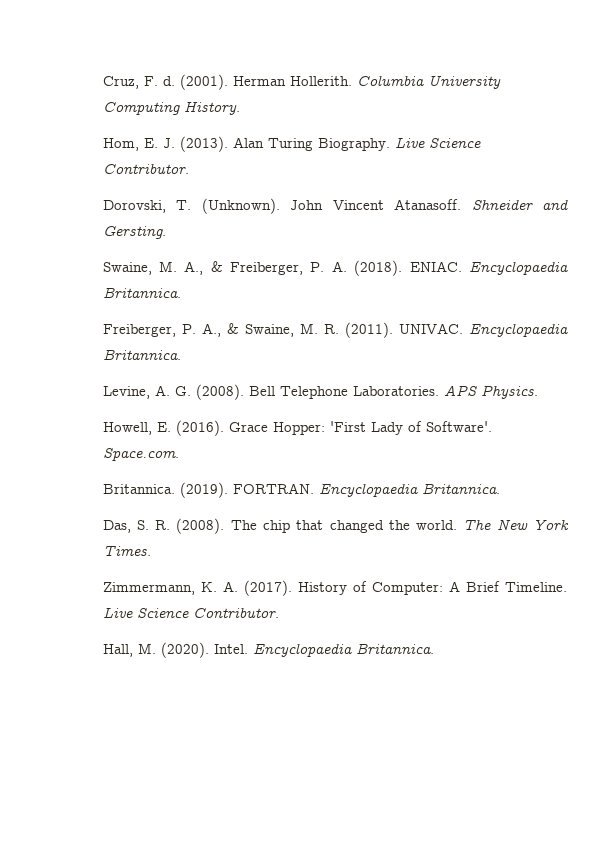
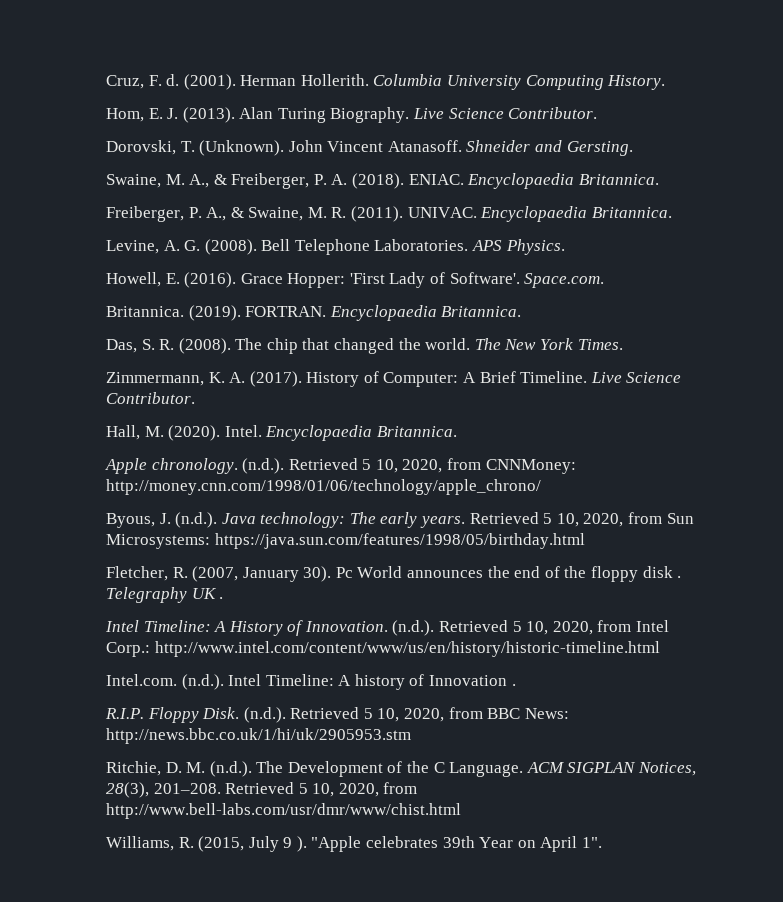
(434, 648) none -> [104,458,576,474] [105,479,541,495] [105,512,694,528] [105,533,585,549] [105,566,682,582] [105,587,224,603] [104,620,669,636] [105,641,660,657] [105,674,516,690] [104,707,569,723] [105,728,411,744] [105,761,696,777] [105,782,418,798] [105,803,461,819] [105,836,602,852] // Apple chronology. (n.d.). Retrieved 5 10, 2020, from CNNMoney: http://money.cnn.com/1998/01/06/technology/apple_chrono/ // Byous, J. (n.d.). Java technology: The early years. Retrieved 5 10, 2020, from Sun Microsystems: https://java.sun.com/features/1998/05/birthday.html // Fletcher, R. (2007, January 30). Pc World announces the end of the floppy disk . Telegraphy UK . // Intel Timeline: A History of Innovation. (n.d.). Retrieved 5 10, 2020, from Intel Corp.: http://www.intel.com/content/www/us/en/history/historic-timeline.html // Intel.com. (n.d.). Intel Timeline: A history of Innovation . // R.I.P. Floppy Disk. (n.d.). Retrieved 5 10, 2020, from BBC News: http://news.bbc.co.uk/1/hi/uk/2905953.stm // Ritchie, D. M. (n.d.). The Development of the C Language. ACM SIGPLAN Notices, 28(3), 201–208. Retrieved 5 10, 2020, from http://www.bell-labs.com/usr/dmr/www/chist.html // Williams, R. (2015, July 9 ). "Apple celebrates 39th Year on April 1".

